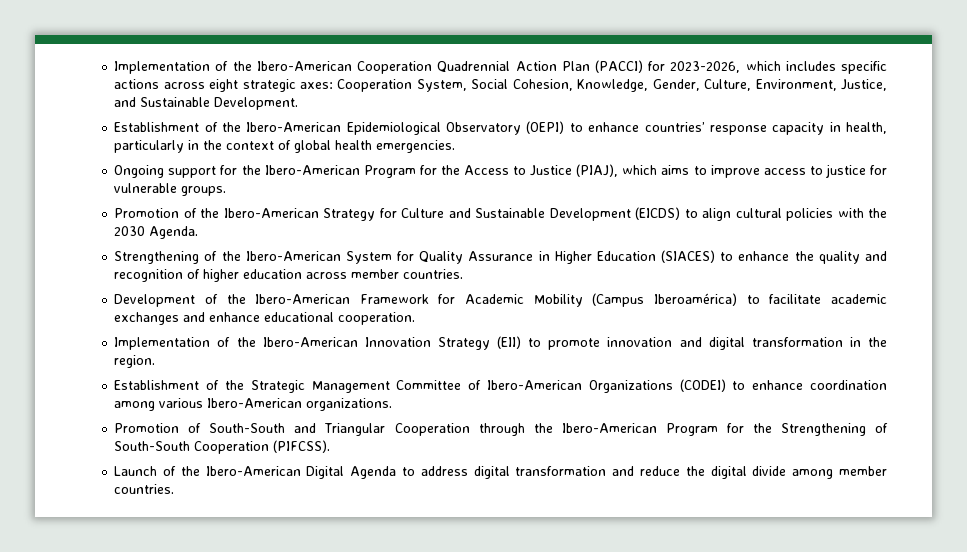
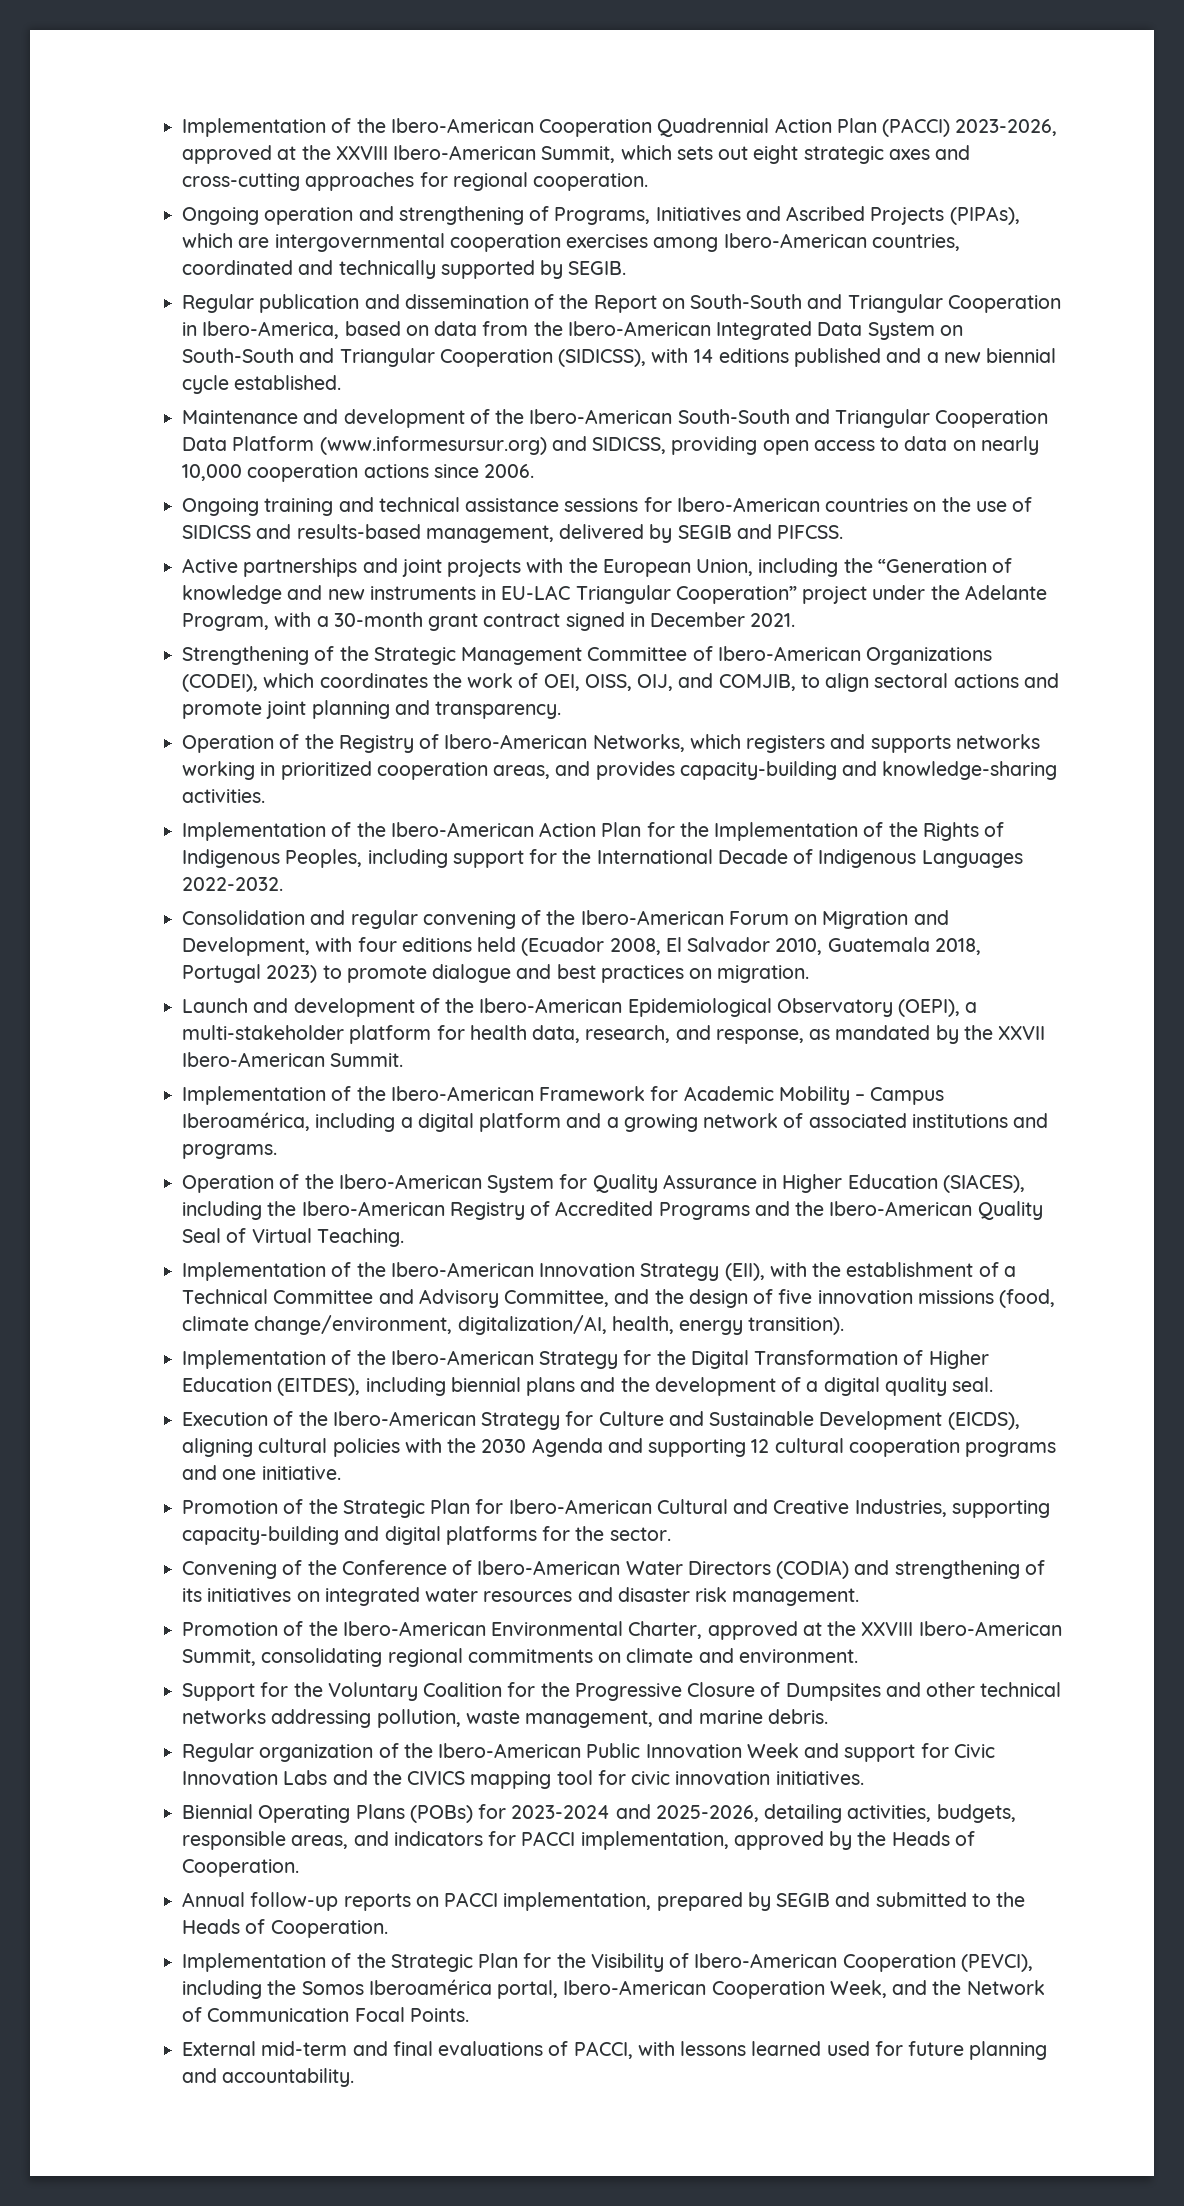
[648,61,888,74] [114,79,887,92] [114,97,299,110] [114,122,200,132] for 2023-2026, which includes specific actions across eight strategic axes: Cooperation System, Social Cohesion, Knowledge, Gender, Culture, Environment, Justice, and Sustainable Development. // Establishment -> [955,119,1058,136] [182,145,971,164] [182,172,649,191] [182,206,1020,225] [182,233,960,252] [182,260,627,279] [182,294,1061,313] [182,321,963,340] [182,348,1057,367] [182,375,342,394] [182,409,1049,428] [182,436,1039,455] [182,464,535,482] [182,497,1033,516] [182,524,844,543] [182,558,1013,577] [182,585,1047,604] [182,612,796,631] [182,646,993,665] [182,673,1060,692] [182,700,562,719] [182,734,1040,753] [182,761,1058,780] [182,789,266,803] [182,822,1005,841] [182,849,1023,868] [182,877,284,891] [182,910,949,929] [182,937,981,956] [182,964,810,983] [182,998,415,1017] 2023-2026, approved at the XXVIII Ibero-American Summit, which sets out eight strategic axes and cross-cutting approaches for regional cooperation. // Ongoing operation and strengthening of Programs, Initiatives and Ascribed Projects (PIPAs), which are intergovernmental cooperation exercises among Ibero-American countries, coordinated and technically supported by SEGIB. // Regular publication and dissemination of the Report on South-South and Triangular Cooperation in Ibero-America, based on data from the Ibero-American Integrated Data System on South-South and Triangular Cooperation (SIDICSS), with 14 editions published and a new biennial cycle established. // Maintenance and development of the Ibero-American South-South and Triangular Cooperation Data Platform (www.informesursur.org) and SIDICSS, providing open access to data on nearly 10,000 cooperation actions since 2006. // Ongoing training and technical assistance sessions for Ibero-American countries on the use of SIDICSS and results-based management, delivered by SEGIB and PIFCSS. // Active partnerships and joint projects with the European Union, including the “Generation of knowledge and new instruments in EU-LAC Triangular Cooperation” project under the Adelante Program, with a 30-month grant contract signed in December 2021. // Strengthening of the Strategic Management Committee of Ibero-American Organizations (CODEI), which coordinates the work of OEI, OISS, OIJ, and COMJIB, to align sectoral actions and promote joint planning and transparency. // Operation of the Registry of Ibero-American Networks, which registers and supports networks working in prioritized cooperation areas, and provides capacity-building and knowledge-sharing activities. // Implementation of the Ibero-American Action Plan for the Implementation of the Rights of Indigenous Peoples, including support for the International Decade of Indigenous Languages 2022-2032. // Consolidation and regular convening of the Ibero-American Forum on Migration and Development, with four editions held (Ecuador 2008, El Salvador 2010, Guatemala 2018, Portugal 2023) to promote dialogue and best practices on migration. // Launch and development
[526,121,887,135] [114,140,456,153] [114,164,888,178] [114,183,227,196] [114,207,888,221] [114,226,199,239] [114,251,200,264] (OEPI) to enhance countries’ response capacity in health, particularly in the context of global health emergencies. // Ongoing support for the Ibero-American Program for the Access to Justice (PIAJ), which aims to improve access to justice for vulnerable groups. // Promotion of the Ibero-American Strategy for Culture and Sustainable Development (EICDS) to align cultural policies with the 2030 Agenda. // Strengthening -> [898,999,978,1017] [182,1025,1046,1044] [182,1052,404,1067] [182,1086,945,1105] [182,1112,1049,1132] [182,1144,278,1159] [182,1175,275,1193] (OEPI), a multi-stakeholder platform for health data, research, and response, as mandated by the XXVII Ibero-American Summit. // Implementation of the Ibero-American Framework for Academic Mobility – Campus Iberoamérica, including a digital platform and a growing network of associated institutions and programs. // Operation
[661,250,888,264] [114,269,464,282] [114,293,888,307] [114,312,416,325] (SIACES) to enhance the quality and recognition of higher education across member countries. // Development of the Ibero-American Framework for Academic Mobility (Campus Iberoamérica) to facilitate academic exchanges and enhance educational cooperation. -> [942,1174,1025,1193] [182,1201,1043,1220] [182,1228,404,1247] (SIACES), including the Ibero-American Registry of Accredited Programs and the Ibero-American Quality Seal of Virtual Teaching.
[497,336,888,350] [114,355,156,368] [114,379,888,393] [114,398,393,411] [114,423,888,436] [114,440,331,454] [114,466,888,479] [114,484,175,494] (EII) to promote innovation and digital transformation in the region. // Establishment of the Strategic Management Committee of Ibero-American Organizations (CODEI) to enhance coordination among various Ibero-American organizations. // Promotion of South-South and Triangular Cooperation through the Ibero-American Program for the Strengthening of South-South Cooperation (PIFCSS). // Launch of the Ibero-American Digital Agenda to address digital transformation and reduce the digital divide among member countries. -> [724,1262,1016,1281] [182,1289,1056,1308] [182,1315,845,1335] [182,1350,989,1369] [182,1377,994,1396] [182,1411,1020,1430] [182,1438,1057,1457] [182,1465,341,1480] [182,1499,1050,1518] [182,1526,671,1545] [182,1560,1045,1579] [182,1587,860,1606] [182,1621,1062,1640] [182,1648,858,1667] [182,1682,1062,1701] [182,1709,828,1728] [182,1743,995,1762] [182,1770,864,1789] [182,1804,1016,1823] [182,1831,975,1850] [182,1859,300,1877] [182,1892,1026,1911] [182,1919,388,1938] [182,1953,1033,1972] [182,1979,1045,1999] [182,2007,469,2022] [182,2041,1048,2060] [182,2068,355,2087] (EII), with the establishment of a Technical Committee and Advisory Committee, and the design of five innovation missions (food, climate change/environment, digitalization/AI, health, energy transition). // Implementation of the Ibero-American Strategy for the Digital Transformation of Higher Education (EITDES), including biennial plans and the development of a digital quality seal. // Execution of the Ibero-American Strategy for Culture and Sustainable Development (EICDS), aligning cultural policies with the 2030 Agenda and supporting 12 cultural cooperation programs and one initiative. // Promotion of the Strategic Plan for Ibero-American Cultural and Creative Industries, supporting capacity-building and digital platforms for the sector. // Convening of the Conference of Ibero-American Water Directors (CODIA) and strengthening of its initiatives on integrated water resources and disaster risk management. // Promotion of the Ibero-American Environmental Charter, approved at the XXVIII Ibero-American Summit, consolidating regional commitments on climate and environment. // Support for the Voluntary Coalition for the Progressive Closure of Dumpsites and other technical networks addressing pollution, waste management, and marine debris. // Regular organization of the Ibero-American Public Innovation Week and support for Civic Innovation Labs and the CIVICS mapping tool for civic innovation initiatives. // Biennial Operating Plans (POBs) for 2023-2024 and 2025-2026, detailing activities, budgets, responsible areas, and indicators for PACCI implementation, approved by the Heads of Cooperation. // Annual follow-up reports on PACCI implementation, prepared by SEGIB and submitted to the Heads of Cooperation. // Implementation of the Strategic Plan for the Visibility of Ibero-American Cooperation (PEVCI), including the Somos Iberoamérica portal, Ibero-American Cooperation Week, and the Network of Communication Focal Points. // External mid-term and final evaluations of PACCI, with lessons learned used for future planning and accountability.

